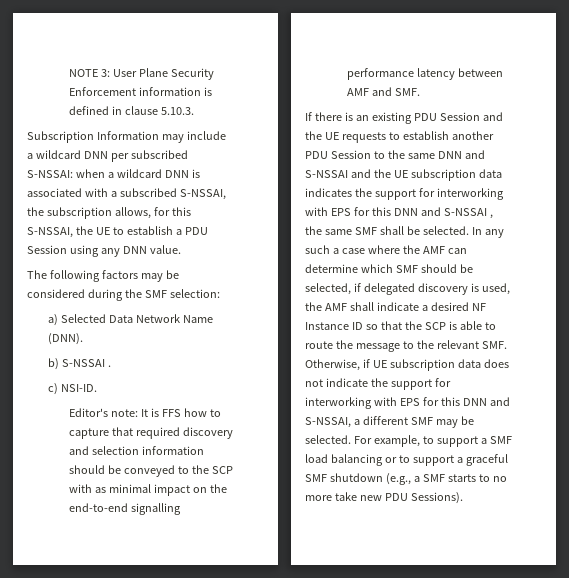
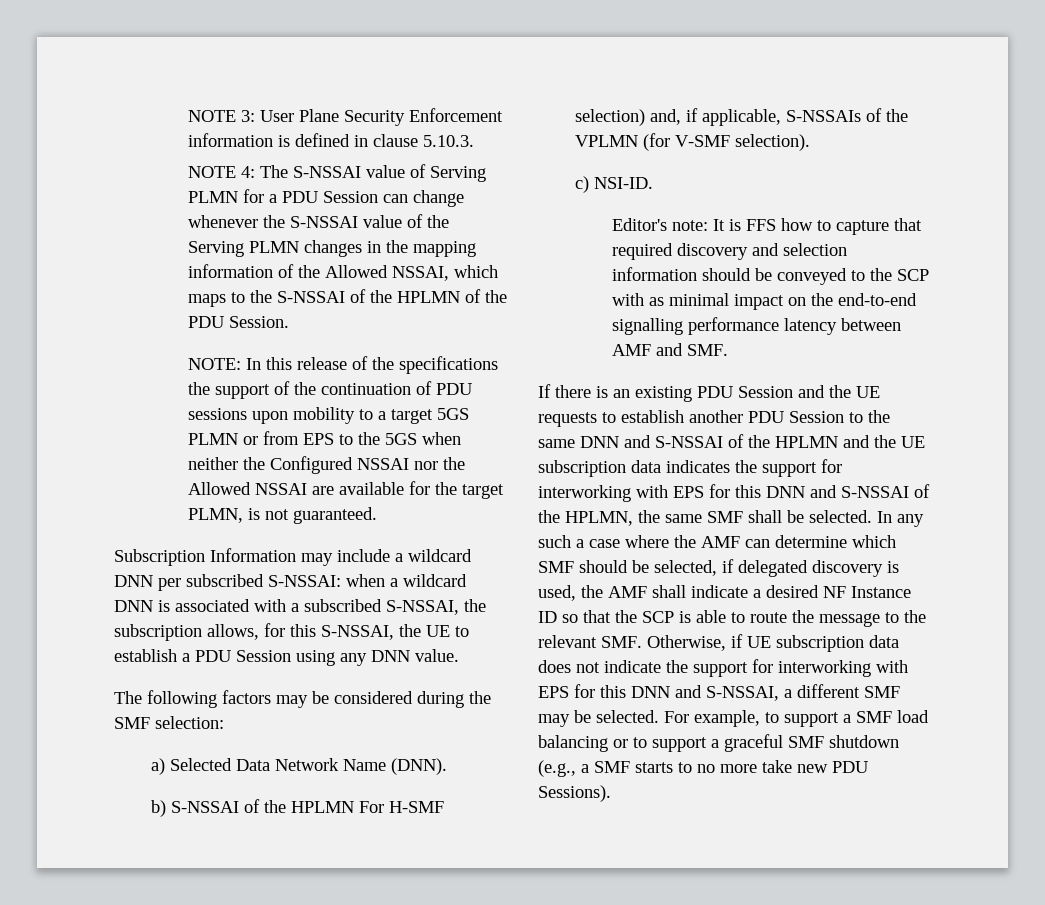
(194, 111) none -> [187,164,486,182] [187,189,464,207] [187,214,449,228] [187,240,476,257] [187,264,498,281] [187,289,507,307] [187,316,289,328] [187,356,498,374] [187,381,472,399] [187,407,469,424] [187,431,461,445] [187,456,465,474] [187,481,504,499] [187,507,377,524] // NOTE 4: The S-NSSAI value of Serving PLMN for a PDU Session can change whenever the S-NSSAI value of the Serving PLMN changes in the mapping information of the Allowed NSSAI, which maps to the S-NSSAI of the HPLMN of the PDU Session. // NOTE: In this release of the specifications the support of the continuation of PDU sessions upon mobility to a target 5GS PLMN or from EPS to the 5GS when neither the Configured NSSAI nor the Allowed NSSAI are available for the target PLMN, is not guaranteed.
[107,365,111,367] . -> [243,799,444,813] [574,108,908,126] [574,133,810,151] of the HPLMN For H-SMF selection) and, if applicable, S-NSSAIs of the VPLMN (for V-SMF selection).
(348, 174) none -> [728,434,838,448] of the HPLMN
[489,214,493,219] , -> [914,484,930,498] [538,510,633,526] of the HPLMN,

